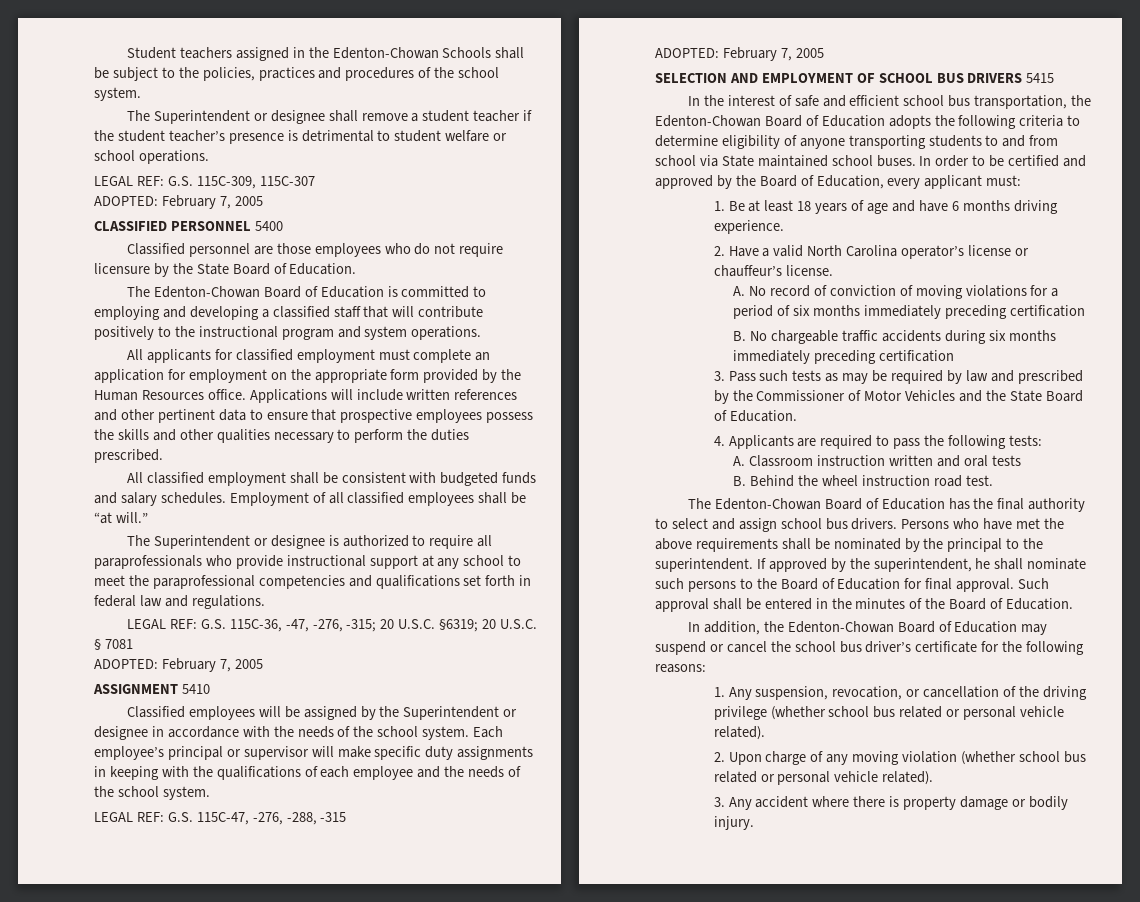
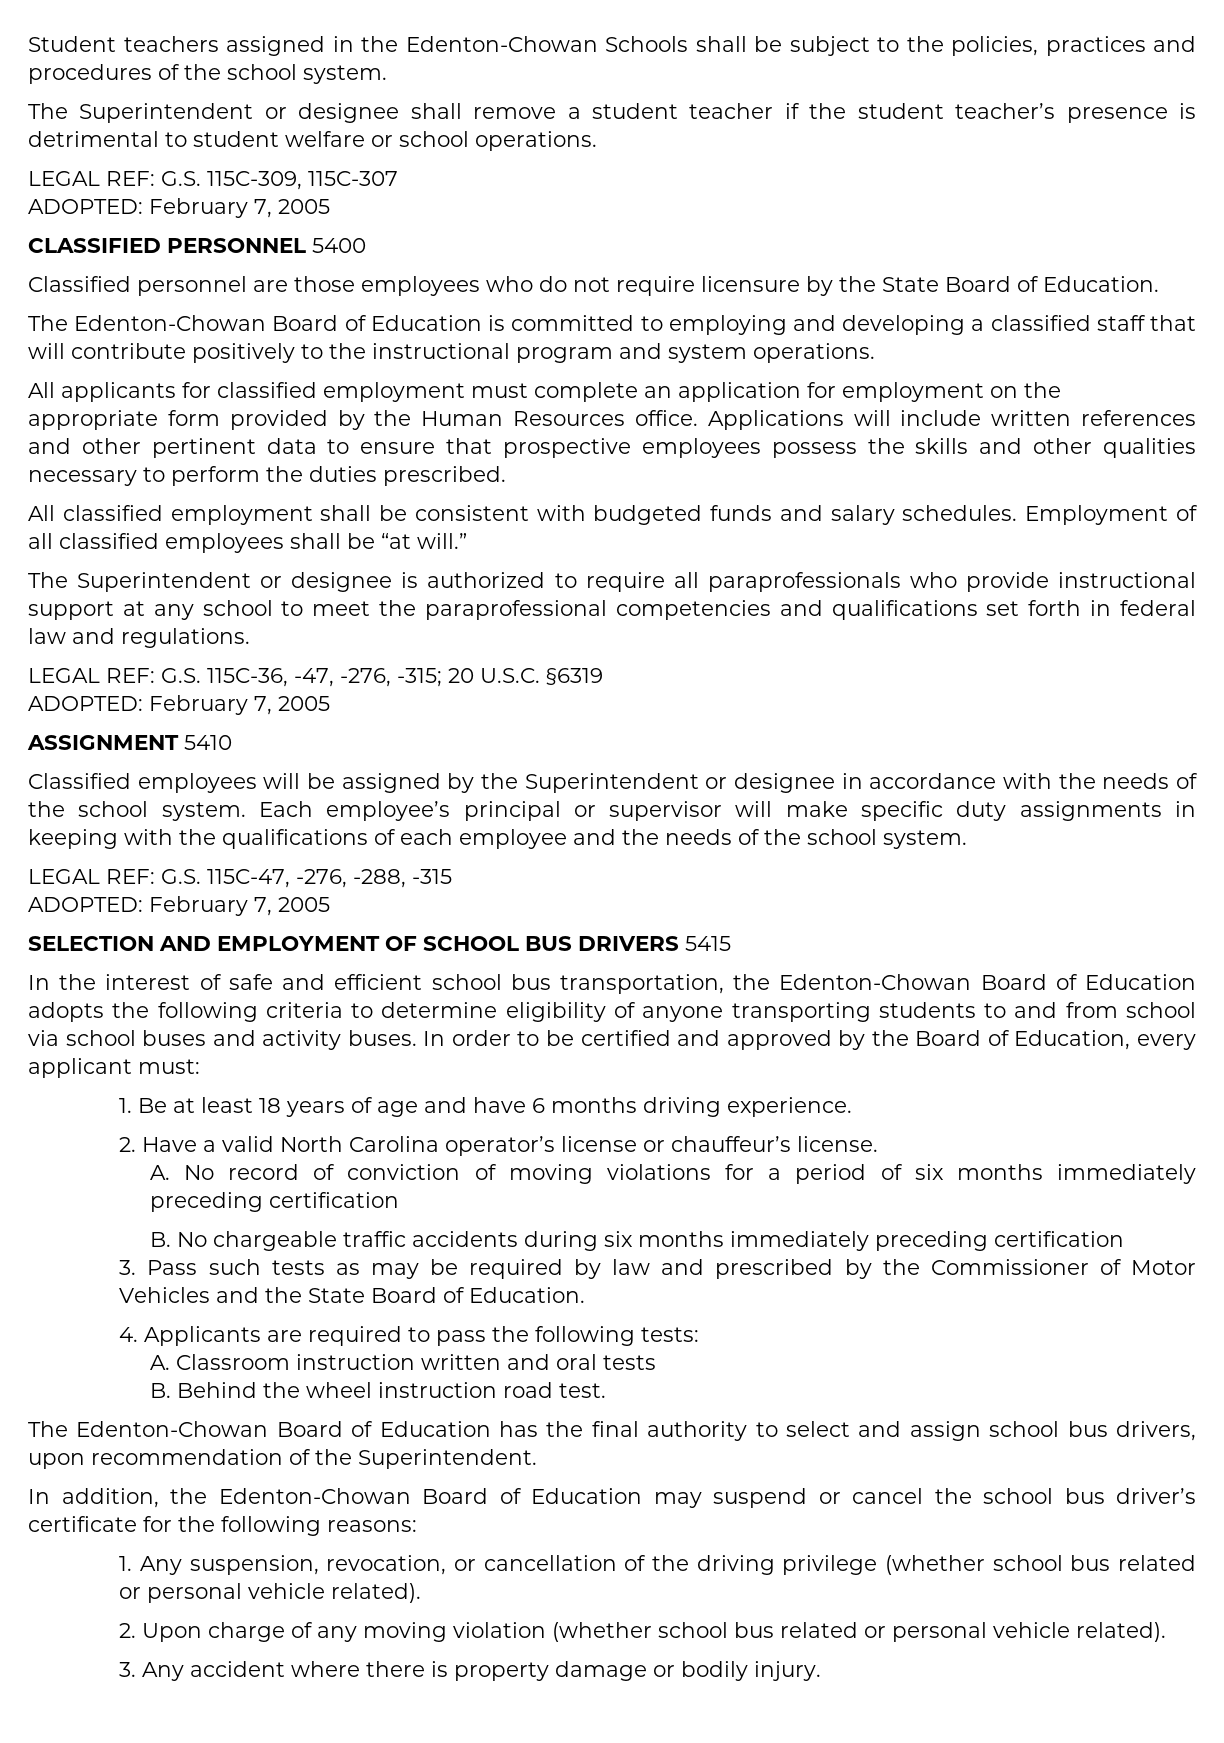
[439,619,537,632] [94,639,133,650] §6319; 20 U.S.C. § 7081 -> [546,668,603,685] §6319
[721,155,873,167] State maintained school -> [65,1030,342,1050] school buses and activity
[851,518,1065,530] [655,538,1044,552] [655,558,1087,572] [655,578,1050,592] [655,598,1074,612] drivers. Persons who have met the above requirements shall be nominated by the principal to the superintendent. If approved by the superintendent, he shall nominate such persons to the Board of Education for final approval. Such approval shall be entered in the minutes of the Board of Education. -> [1116,1421,1196,1441] [28,1449,537,1469] drivers, upon recommendation of the Superintendent.

